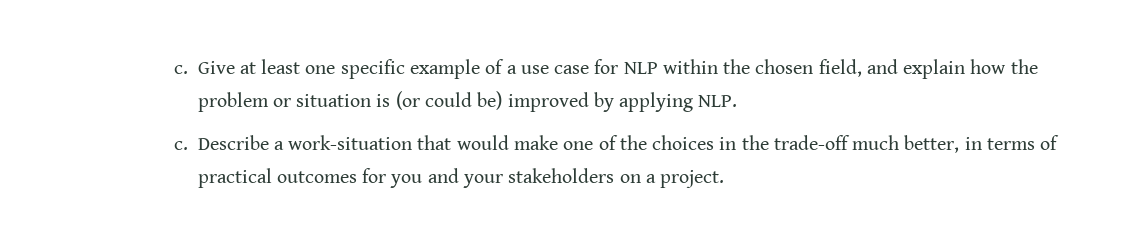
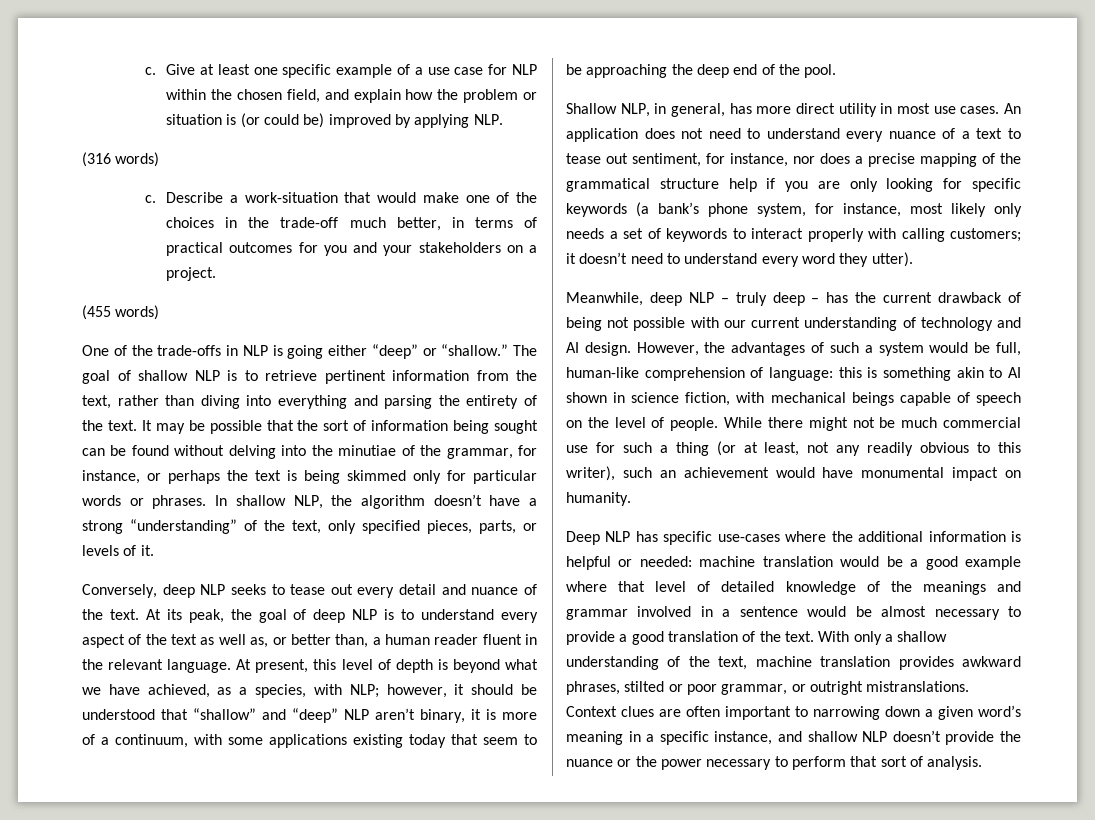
(738, 101) none -> [82,152,160,167] // (316 words)
(725, 179) none -> [82,305,160,320] [82,344,537,359] [82,370,537,384] [82,395,538,409] [82,420,539,434] [82,445,537,459] [82,470,537,484] [82,494,537,509] [82,519,537,534] [82,545,154,556] [82,584,537,598] [82,609,538,623] [82,634,537,648] [82,659,538,673] [82,684,537,698] [82,708,537,723] [82,734,537,748] [566,64,837,78] [566,103,1021,117] [566,128,1022,142] [566,153,1021,167] [566,178,1021,192] [566,202,1022,217] [566,228,1021,242] [566,252,913,267] [566,292,1022,306] [566,317,1021,331] [566,342,1021,356] [566,367,1022,381] [566,392,1021,406] [566,417,1021,431] [566,441,1021,456] [566,466,1021,481] [566,492,631,506] [566,531,1021,545] [566,556,1022,570] [566,581,1021,595] [566,606,1022,620] [566,631,948,645] [566,656,1021,670] [566,681,970,695] [566,705,1021,720] [566,730,1021,745] [566,756,983,770] // (455 words) // One of the trade-offs in NLP is going either “deep” or “shallow.” The goal of shallow NLP is to retrieve pertinent information from the text, rather than diving into everything and parsing the entirety of the text. It may be possible that the sort of information being sought can be found without delving into the minutiae of the grammar, for instance, or perhaps the text is being skimmed only for particular words or phrases. In shallow NLP, the algorithm doesn’t have a strong “understanding” of the text, only specified pieces, parts, or levels of it. // Conversely, deep NLP seeks to tease out every detail and nuance of the text. At its peak, the goal of deep NLP is to understand every aspect of the text as well as, or better than, a human reader fluent in the relevant language. At present, this level of depth is beyond what we have achieved, as a species, with NLP; however, it should be understood that “shallow” and “deep” NLP aren’t binary, it is more of a continuum, with some applications existing today that seem to be approaching the deep end of the pool. // Shallow NLP, in general, has more direct utility in most use cases. An application does not need to understand every nuance of a text to tease out sentiment, for instance, nor does a precise mapping of the grammatical structure help if you are only looking for specific keywords (a bank’s phone system, for instance, most likely only needs a set of keywords to interact properly with calling customers; it doesn’t need to understand every word they utter). // Meanwhile, deep NLP – truly deep – has the current drawback of being not possible with our current understanding of technology and AI design. However, the advantages of such a system would be full, human-like comprehension of language: this is something akin to AI shown in science fiction, with mechanical beings capable of speech on the level of people. While there might not be much commercial use for such a thing (or at least, not any readily obvious to this writer), such an achievement would have monumental impact on humanity. // Deep NLP has specific use-cases where the additional information is helpful or needed: machine translation would be a good example where that level of detailed knowledge of the meanings and grammar involved in a sentence would be almost necessary to provide a good translation of the text. With only a shallow understanding of the text, machine translation provides awkward phrases, stilted or poor grammar, or outright mistranslations. Context clues are often important to narrowing down a given word’s meaning in a specific instance, and shallow NLP doesn’t provide the nuance or the power necessary to perform that sort of analysis.

